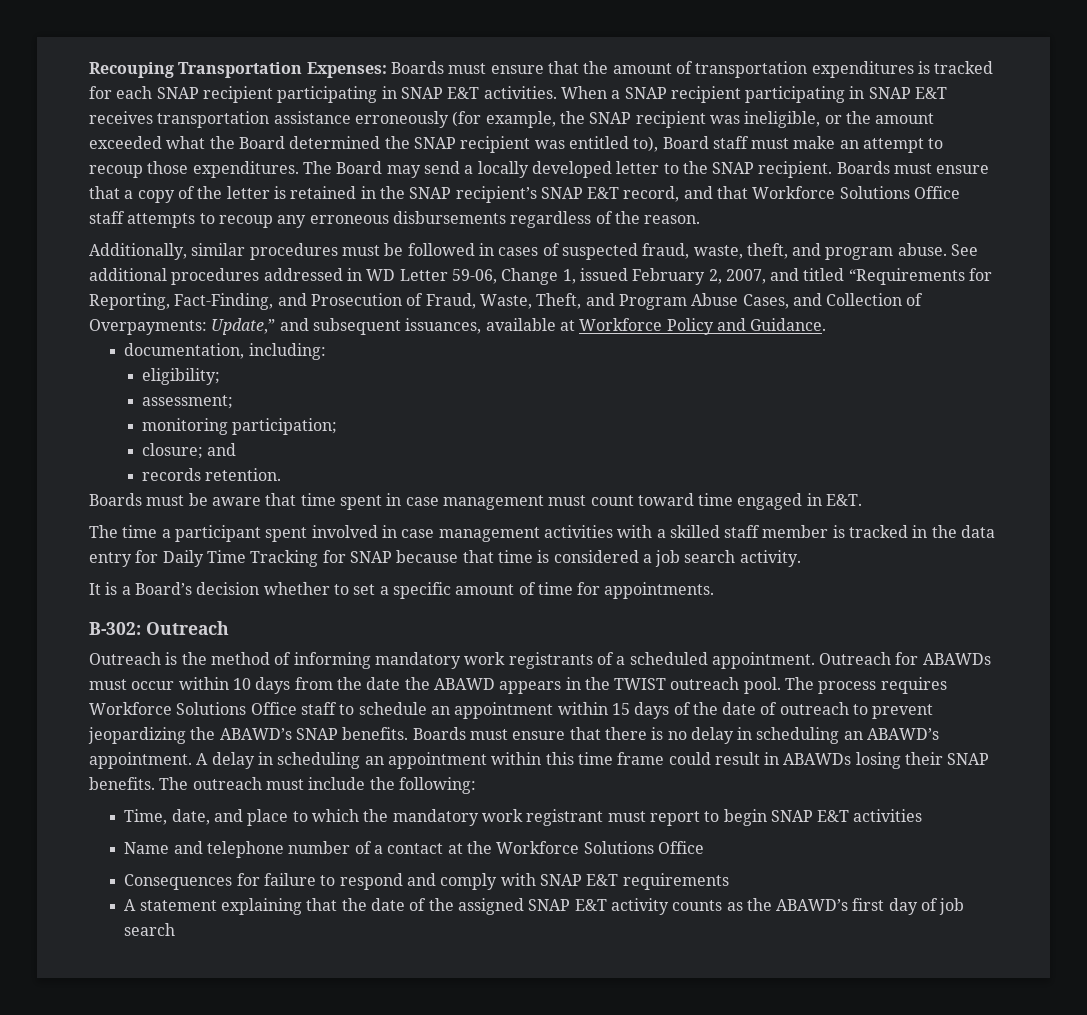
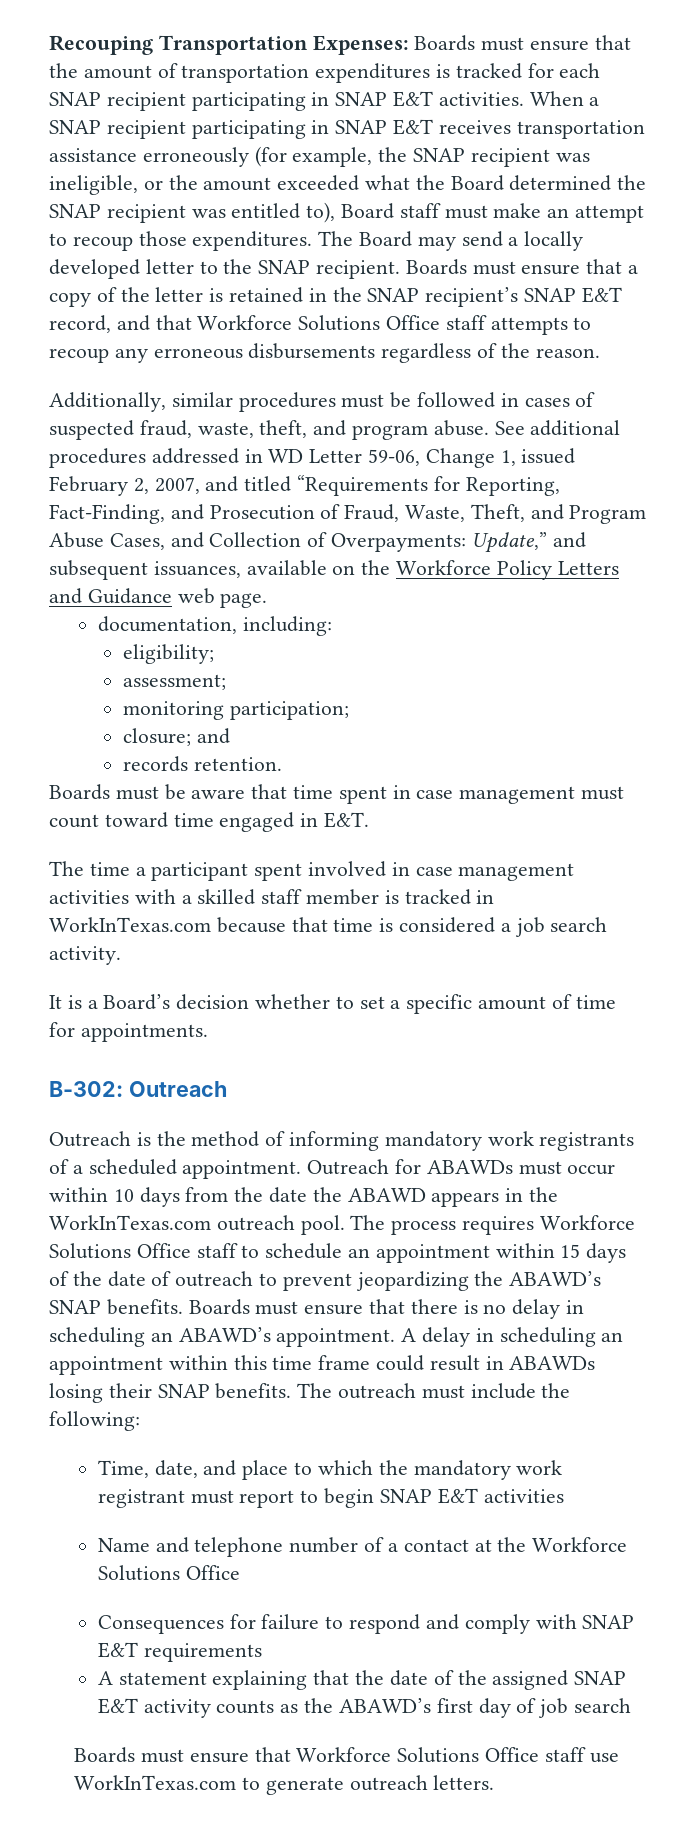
[559,318,827,335] at Workforce Policy and Guidance. -> [332,560,619,580] [49,588,268,608] on the Workforce Policy Letters and Guidance web page.
[931,525,996,538] [89,550,392,567] the data entry for Daily Time Tracking for SNAP -> [49,917,211,932] WorkInTexas.com
[614,678,667,690] TWIST -> [49,1215,211,1230] WorkInTexas.com
(176, 929) none -> [74,1747,619,1763] [74,1775,495,1795] // Boards must ensure that Workforce Solutions Office staff use WorkInTexas.com to generate outreach letters.

